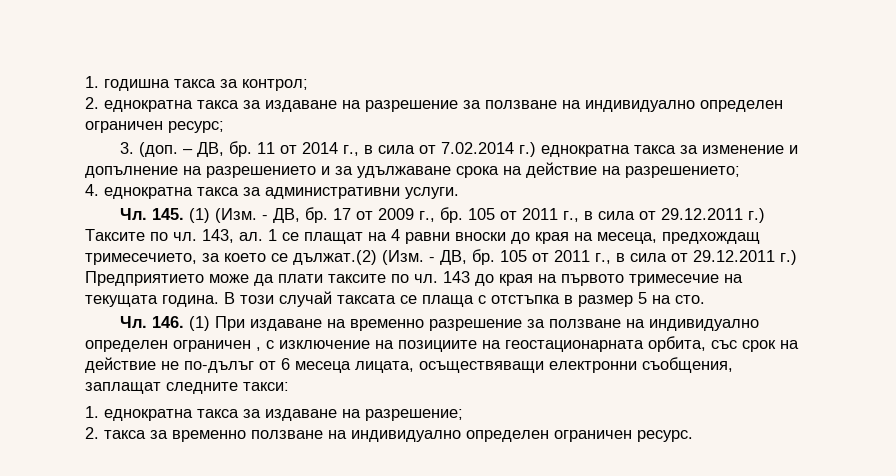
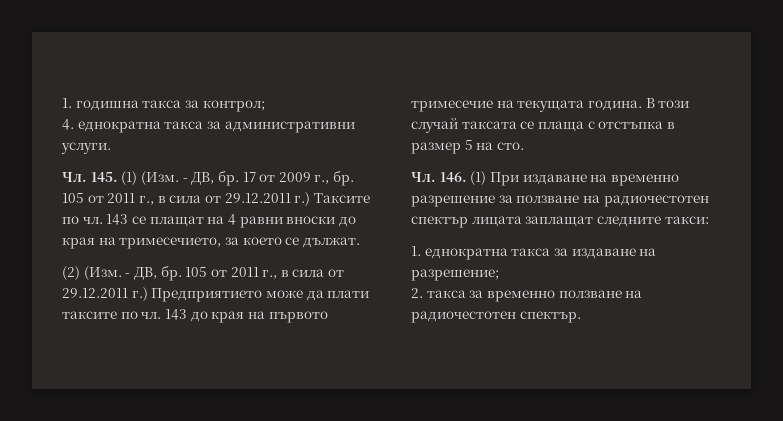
[85,97,783,112] [85,121,224,133] [119,141,798,157] [85,162,740,178] // 2. еднократна такса за издаване на разрешение за ползване на индивидуално определен ограничен ресурс; // 3. (доп. – ДВ, бр. 11 от 2014 г., в сила от 7.02.2014 г.) еднократна такса за изменение и допълнение на разрешението и за удължаване срока на действие на разрешението; -> (265, 106) none
[202,229,277,243] 143, ал. 1 -> [106,214,129,225] 143
[597,232,760,244] месеца, предхождащ -> (116, 241) none
[293,250,377,265] дължат.(2) -> [302,237,360,248] [62,266,80,280] дължат. // (2)
[648,319,759,331] [85,336,799,352] [85,357,733,373] индивидуално определен ограничен , с изключение на позициите на геостационарната орбита, със срок на действие не по-дълъг от 6 месеца лицата, осъществяващи електронни съобщения, -> [603,195,709,207] [411,216,522,228] радиочестотен спектър лицата
[351,430,693,442] индивидуално определен ограничен ресурс. -> [411,311,581,323] радиочестотен спектър.

